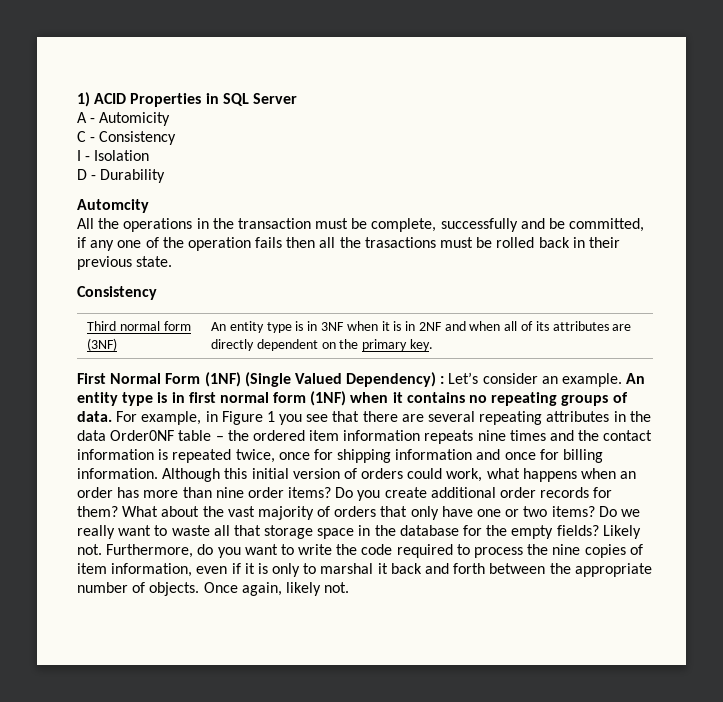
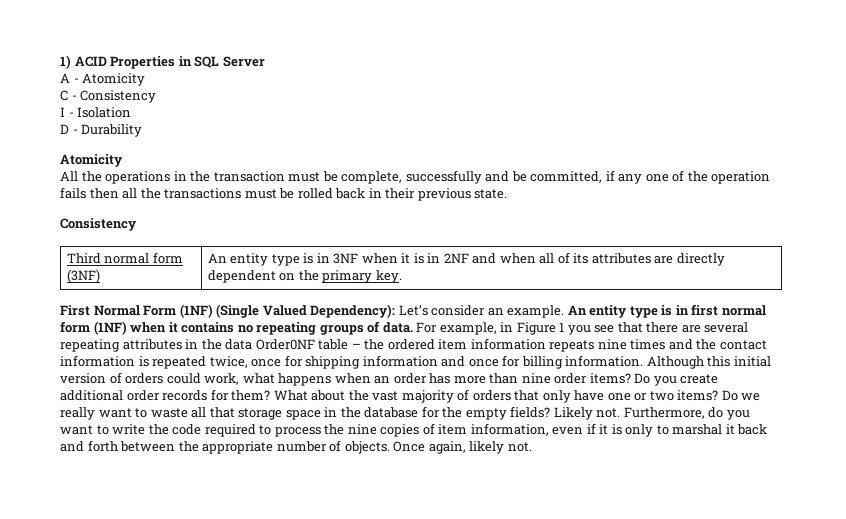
[99,112,171,126] Automicity -> [82,73,146,86] Atomicity
[77,199,149,213] Automcity -> [60,154,123,167] Atomicity
[364,237,436,248] trasactions -> [164,188,242,199] transactions
[346,372,445,387] Dependency) : -> [310,304,396,318] Dependency):

